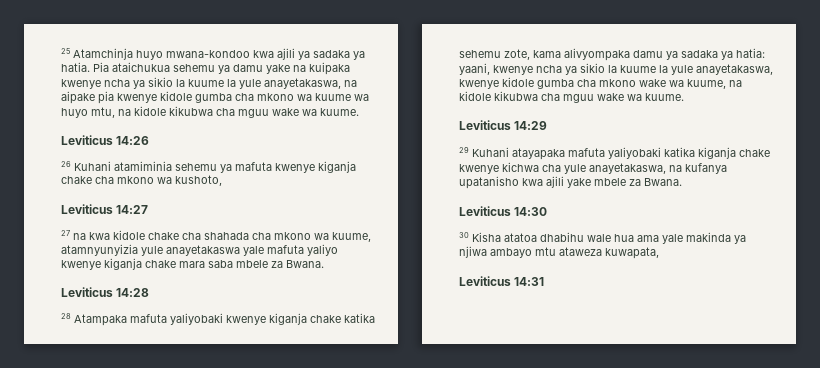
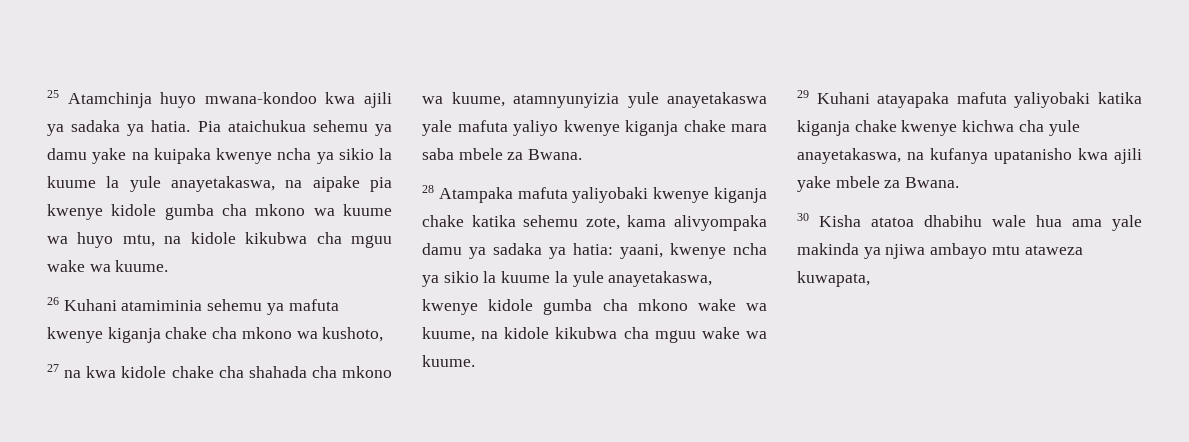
[61,135,150,145] // Leviticus 14:26 -> (169, 266) none
[61,204,149,214] // Leviticus 14:27 -> (384, 334) none
[61,287,150,297] // Leviticus 14:28 -> (583, 154) none
[459,120,548,130] // Leviticus 14:29 -> (475, 361) none
[459,206,548,216] // Leviticus 14:30 -> (960, 182) none
[459,276,545,286] // Leviticus 14:31 -> (870, 279) none

